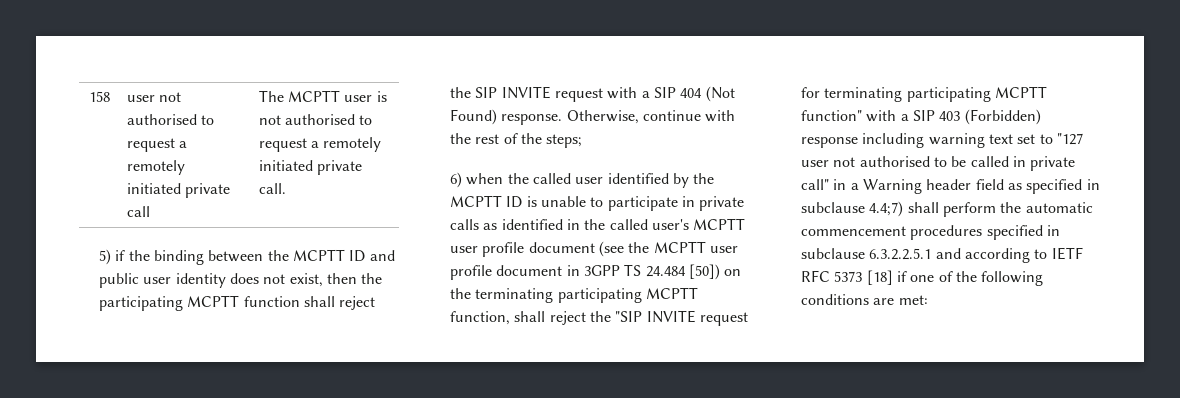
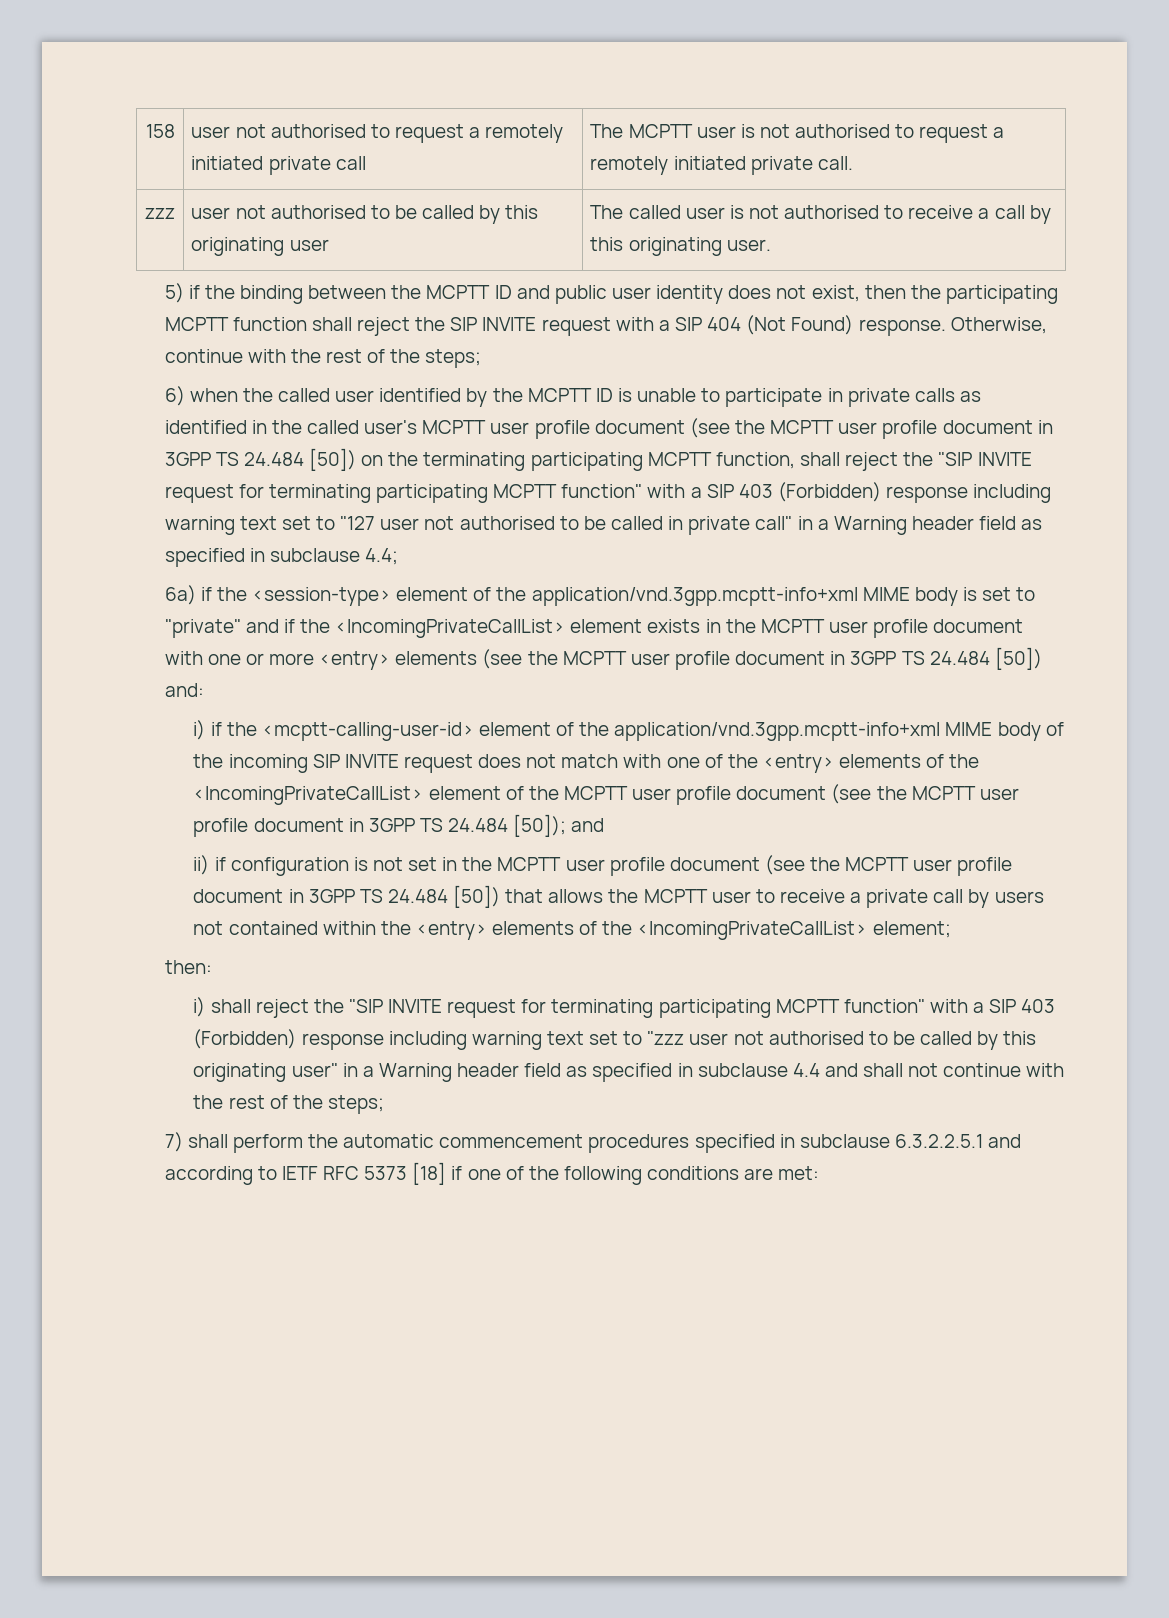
(286, 188) none -> [145,208,175,219] [191,205,539,224] [191,237,329,256] [590,205,1051,224] [590,237,771,256] // zzz | user not authorised to be called by this originating user | The called user is not authorised to receive a call by this originating user.
[869,201,904,217] 4.4;7) -> [365,548,399,565] [164,585,1036,606] [164,619,1024,638] [164,647,1042,670] [164,683,204,697] [193,720,1064,741] [193,754,980,773] [193,784,1019,805] [193,814,605,837] [193,855,1013,876] [193,885,1044,908] [193,921,951,940] [164,960,212,974] [193,997,1056,1018] [193,1029,1037,1050] [193,1063,1065,1082] [193,1095,384,1114] [164,1132,183,1152] 4.4; // 6a) if the <session-type> element of the application/vnd.3gpp.mcptt-info+xml MIME body is set to "private" and if the <IncomingPrivateCallList> element exists in the MCPTT user profile document with one or more <entry> elements (see the MCPTT user profile document in 3GPP TS 24.484 [50]) and: // i) if the <mcptt-calling-user-id> element of the application/vnd.3gpp.mcptt-info+xml MIME body of the incoming SIP INVITE request does not match with one of the <entry> elements of the <IncomingPrivateCallList> element of the MCPTT user profile document (see the MCPTT user profile document in 3GPP TS 24.484 [50]); and // ii) if configuration is not set in the MCPTT user profile document (see the MCPTT user profile document in 3GPP TS 24.484 [50]) that allows the MCPTT user to receive a private call by users not contained within the <entry> elements of the <IncomingPrivateCallList> element; // then: // i) shall reject the "SIP INVITE request for terminating participating MCPTT function" with a SIP 403 (Forbidden) response including warning text set to "zzz user not authorised to be called by this originating user" in a Warning header field as specified in subclause 4.4 and shall not continue with the rest of the steps; // 7)

